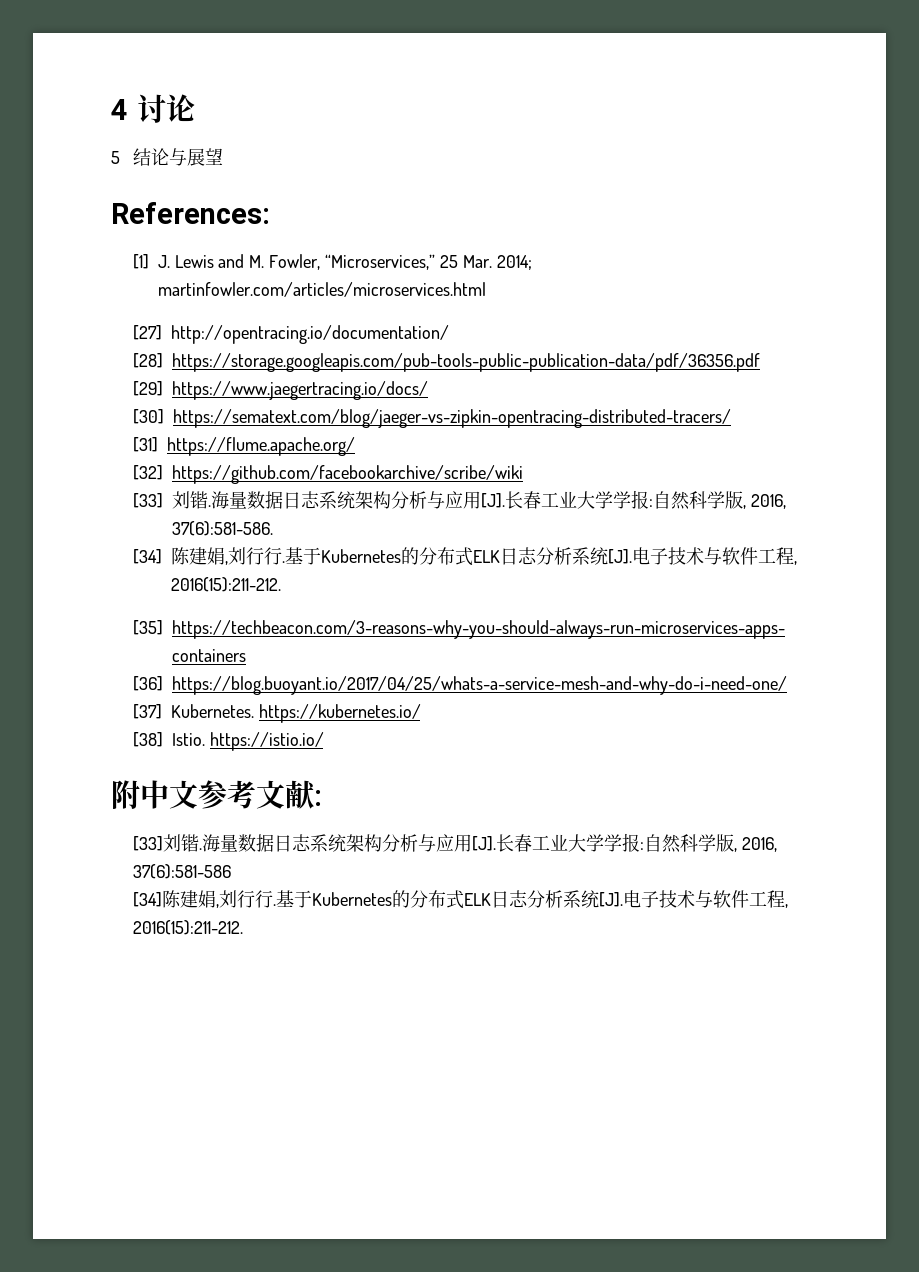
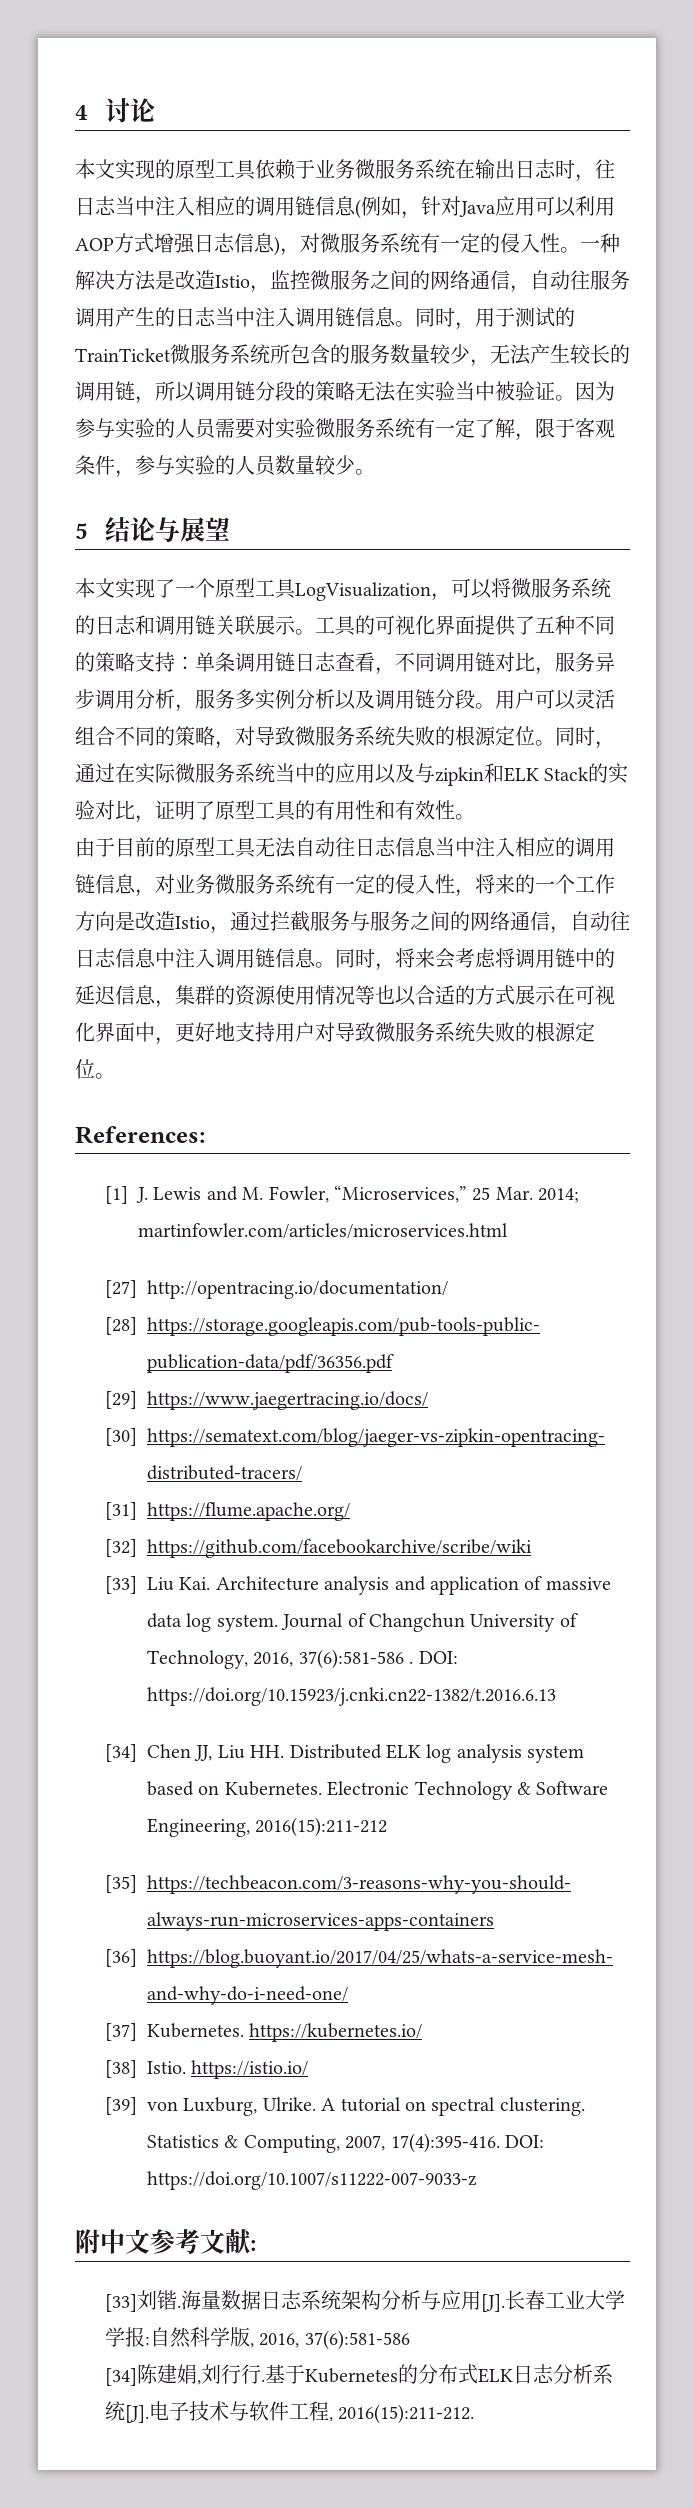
[111,148,223,166] 5结论与展望 -> [75,159,615,182] [75,196,615,219] [75,233,620,256] [75,270,630,293] [75,307,575,330] [75,344,630,367] [75,381,615,404] [75,418,615,441] [75,455,375,478] [75,517,231,542] [75,578,611,601] [75,615,615,636] [75,652,615,675] [75,689,615,712] [75,726,615,749] [75,763,629,786] [75,800,475,823] [75,837,615,858] [75,874,615,897] [75,911,630,934] [75,948,615,971] [75,985,615,1008] [75,1022,595,1045] [75,1059,115,1079] 本文实现的原型工具依赖于业务微服务系统在输出日志时，往日志当中注入相应的调用链信息(例如，针对Java应用可以利用AOP方式增强日志信息)，对微服务系统有一定的侵入性。一种解决方法是改造Istio，监控微服务之间的网络通信，自动往服务调用产生的日志当中注入调用链信息。同时，用于测试的TrainTicket微服务系统所包含的服务数量较少，无法产生较长的调用链，所以调用链分段的策略无法在实验当中被验证。因为参与实验的人员需要对实验微服务系统有一定了解，限于客观条件，参与实验的人员数量较少。 // 5结论与展望 // 本文实现了一个原型工具LogVisualization，可以将微服务系统的日志和调用链关联展示。工具的可视化界面提供了五种不同的策略支持：单条调用链日志查看，不同调用链对比，服务异步调用分析，服务多实例分析以及调用链分段。用户可以灵活组合不同的策略，对导致微服务系统失败的根源定位。同时，通过在实际微服务系统当中的应用以及与zipkin和ELK Stack的实验对比，证明了原型工具的有用性和有效性。 // 由于目前的原型工具无法自动往日志信息当中注入相应的调用链信息，对业务微服务系统有一定的侵入性，将来的一个工作方向是改造Istio，通过拦截服务与服务之间的网络通信，自动往日志信息中注入调用链信息。同时，将来会考虑将调用链中的延迟信息，集群的资源使用情况等也以合适的方式展示在可视化界面中，更好地支持用户对导致微服务系统失败的根源定位。
[171,490,786,510] [171,521,273,536] [132,547,797,566] [170,577,281,592] 刘锴.海量数据日志系统架构分析与应用[J].长春工业大学学报:自然科学版, 2016, 37(6):581-586. // [34]陈建娟,刘行行.基于Kubernetes的分布式ELK日志分析系统[J].电子技术与软件工程, 2016(15):211-212. -> [147,1576,611,1595] [147,1613,578,1632] [147,1649,458,1669] [147,1687,557,1706] [105,1744,585,1763] [147,1781,609,1800] [147,1817,388,1837] Liu Kai. Architecture analysis and application of massive data log system. Journal of Changchun University of Technology, 2016, 37(6):581-586 . DOI: https://doi.org/10.15923/j.cnki.cn22-1382/t.2016.6.13 // [34] Chen JJ, Liu HH. Distributed ELK log analysis system based on Kubernetes. Electronic Technology & Software Engineering, 2016(15):211-212
(324, 741) none -> [105,2097,585,2116] [147,2133,545,2153] [147,2171,478,2190] // [39] von Luxburg, Ulrike. A tutorial on spectral clustering. Statistics & Computing, 2007, 17(4):395-416. DOI: https://doi.org/10.1007/s11222-007-9033-z

